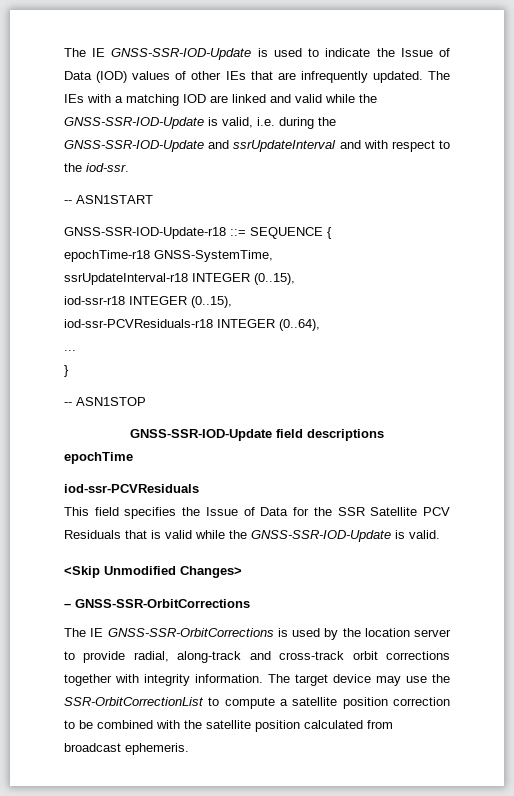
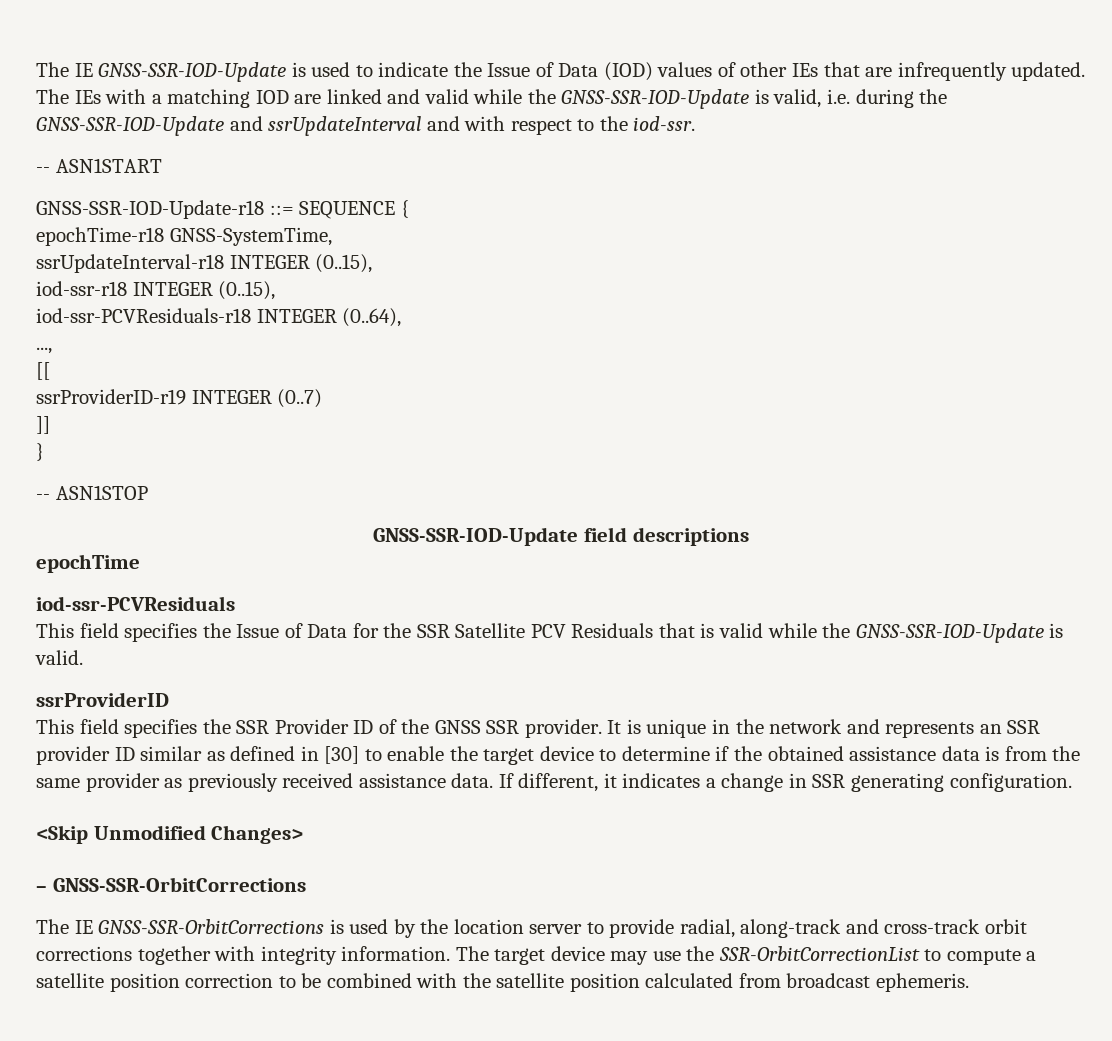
[64,350,76,351] ... -> [36,347,52,354] [36,362,50,380] [36,389,323,408] [36,416,50,434] ..., // [[ // ssrProviderID-r19 INTEGER (0..7) // ]]
(440, 534) none -> [36,692,169,707] [36,719,1041,738] [36,746,1081,765] [36,773,1072,792] // ssrProviderID // This field specifies the SSR Provider ID of the GNSS SSR provider. It is unique in the network and represents an SSR provider ID similar as defined in [30] to enable the target device to determine if the obtained assistance data is from the same provider as previously received assistance data. If different, it indicates a change in SSR generating configuration.

